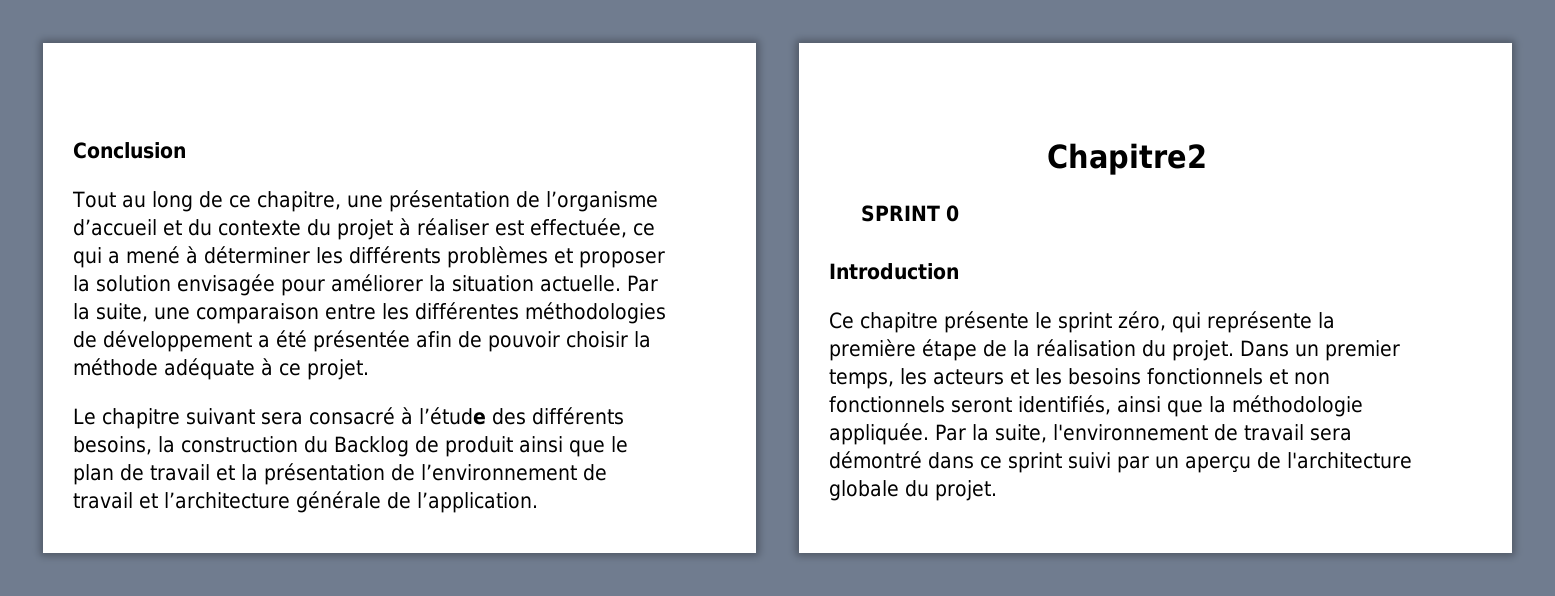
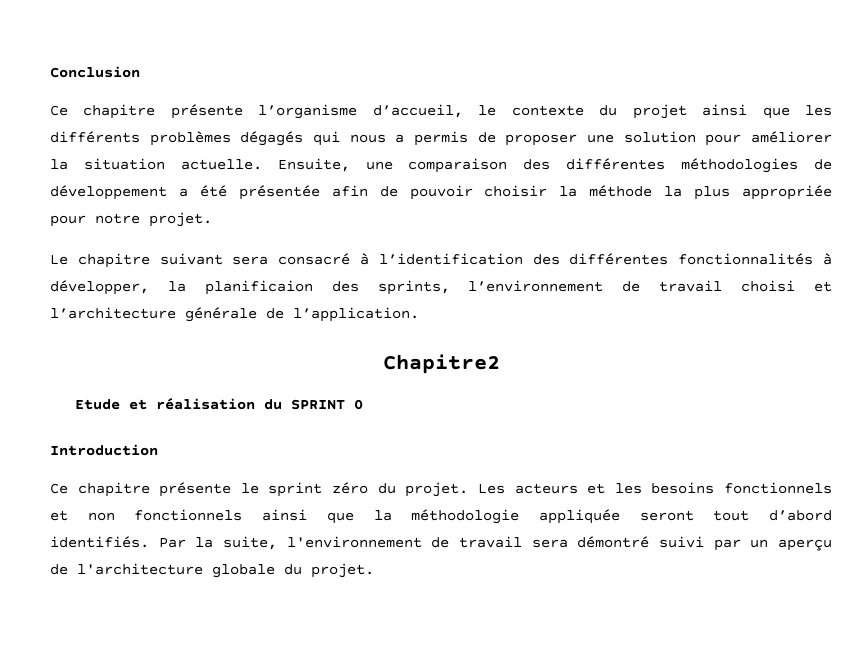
[72,190,658,212] [73,218,655,240] [73,246,665,268] [73,274,275,296] Tout au long de ce chapitre, une présentation de l’organisme d’accueil et du contexte du projet à réaliser est effectuée, ce qui a mené à déterminer les différents problèmes et proposer la solution envisagée -> [50,104,833,119] [50,131,696,146] Ce chapitre présente l’organisme d’accueil, le contexte du projet ainsi que les différents problèmes dégagés qui nous a permis de proposer une solution
[627,275,658,292] [73,303,409,324] Par la suite, une comparaison entre les -> [277,158,551,173] Ensuite, une comparaison des
[164,358,301,380] adéquate à ce -> [664,185,832,200] [50,213,140,227] la plus appropriée pour notre
[419,407,624,425] [73,436,628,457] [73,463,607,485] [73,492,133,509] l’étude des différents besoins, la construction du Backlog de produit ainsi que le plan de travail et la présentation de l’environnement de travail -> [378,253,832,265] [50,280,796,295] l’identification des différentes fonctionnalités à développer, la planificaion des sprints, l’environnement de travail choisi
(1207, 159) none -> [75,397,283,410] Etude et réalisation du
[1118,311,1335,333] [829,339,1400,361] [829,368,927,389] zéro, qui représente la première étape de la réalisation du projet. Dans un premier temps, les -> [332,482,505,497] zéro du projet. Les
[951,395,1111,415] seront identifiés, -> (243, 515) none
[829,423,929,445] appliquée. -> [538,509,833,524] [50,536,149,548] appliquée seront tout d’abord identifiés.
[928,452,1062,473] dans ce sprint -> (650, 542) none

